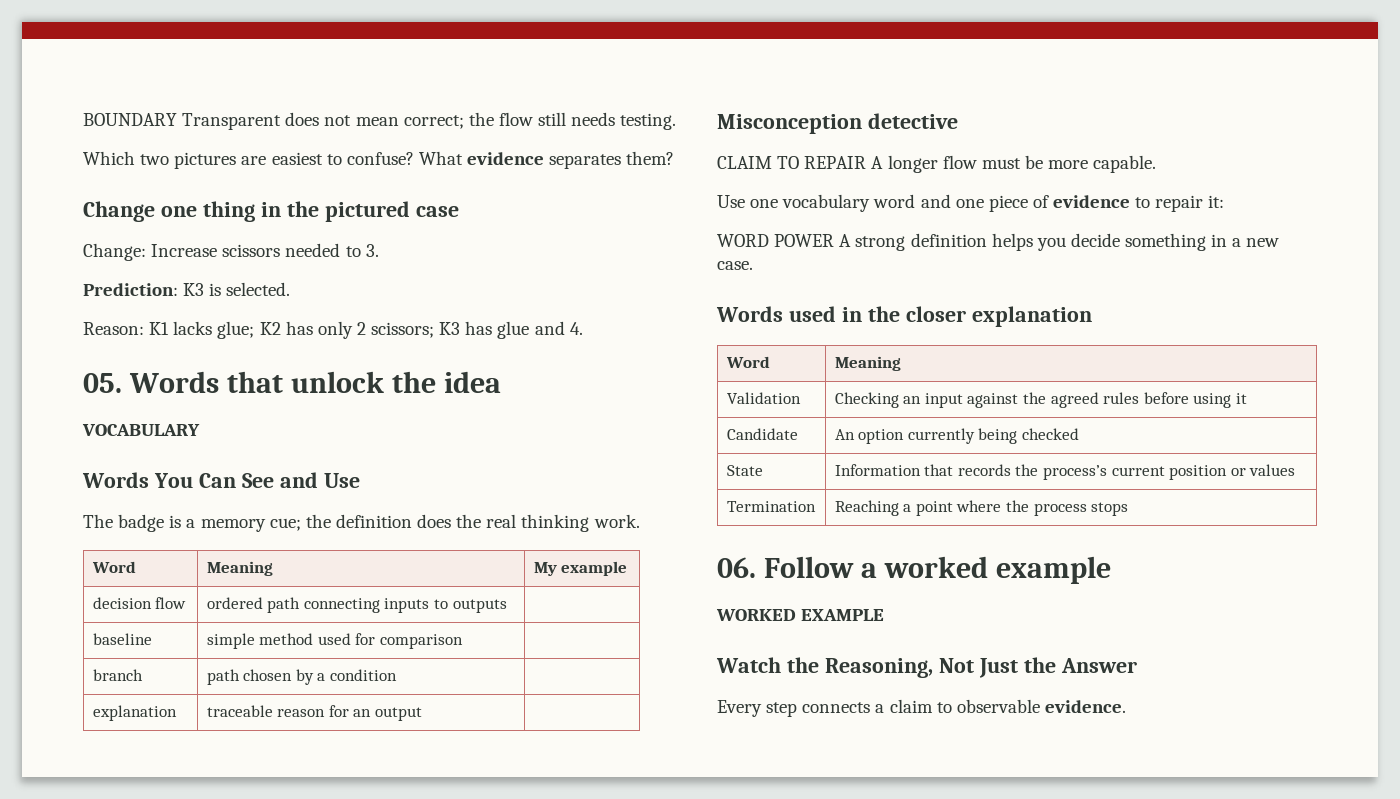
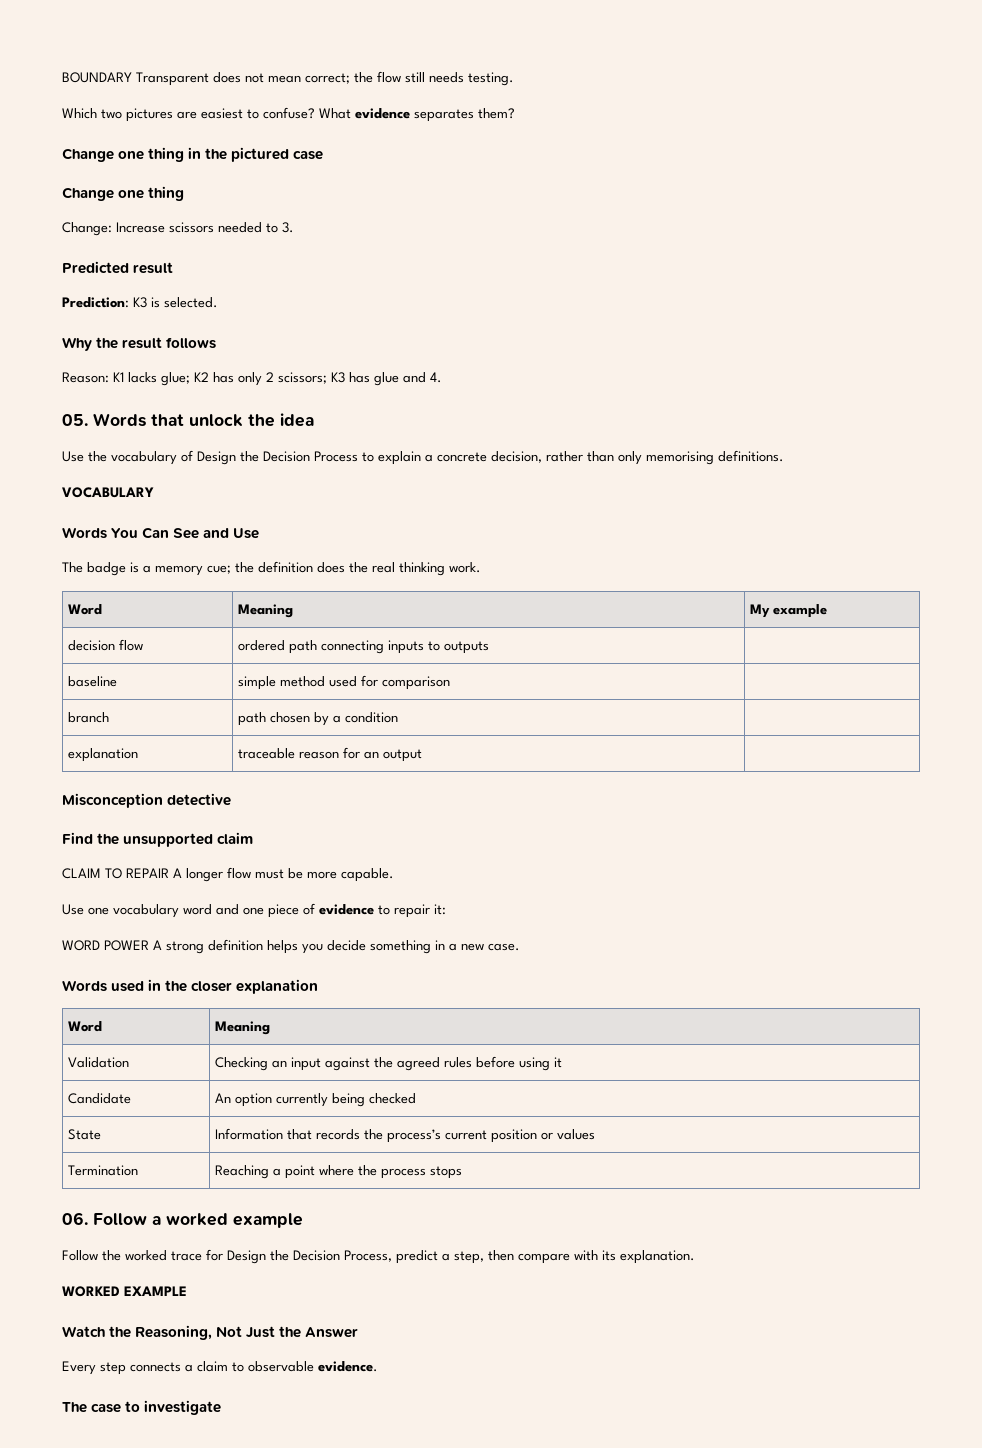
(459, 211) none -> [62,186,185,201] // Change one thing
(379, 250) none -> [62,261,174,274] // Predicted result
(291, 289) none -> [62,337,217,351] // Why the result follows
(501, 382) none -> [62,450,784,465] // Use the vocabulary of Design the Decision Process to explain a concrete decision, rather than only memorising definitions.
(958, 121) none -> [62,832,254,847] // Find the unsupported claim
(1111, 570) none -> [62,1249,695,1264] // Follow the worked trace for Design the Decision Process, predict a step, then compare with its explanation.
(1126, 706) none -> [62,1400,222,1415] // The case to investigate

